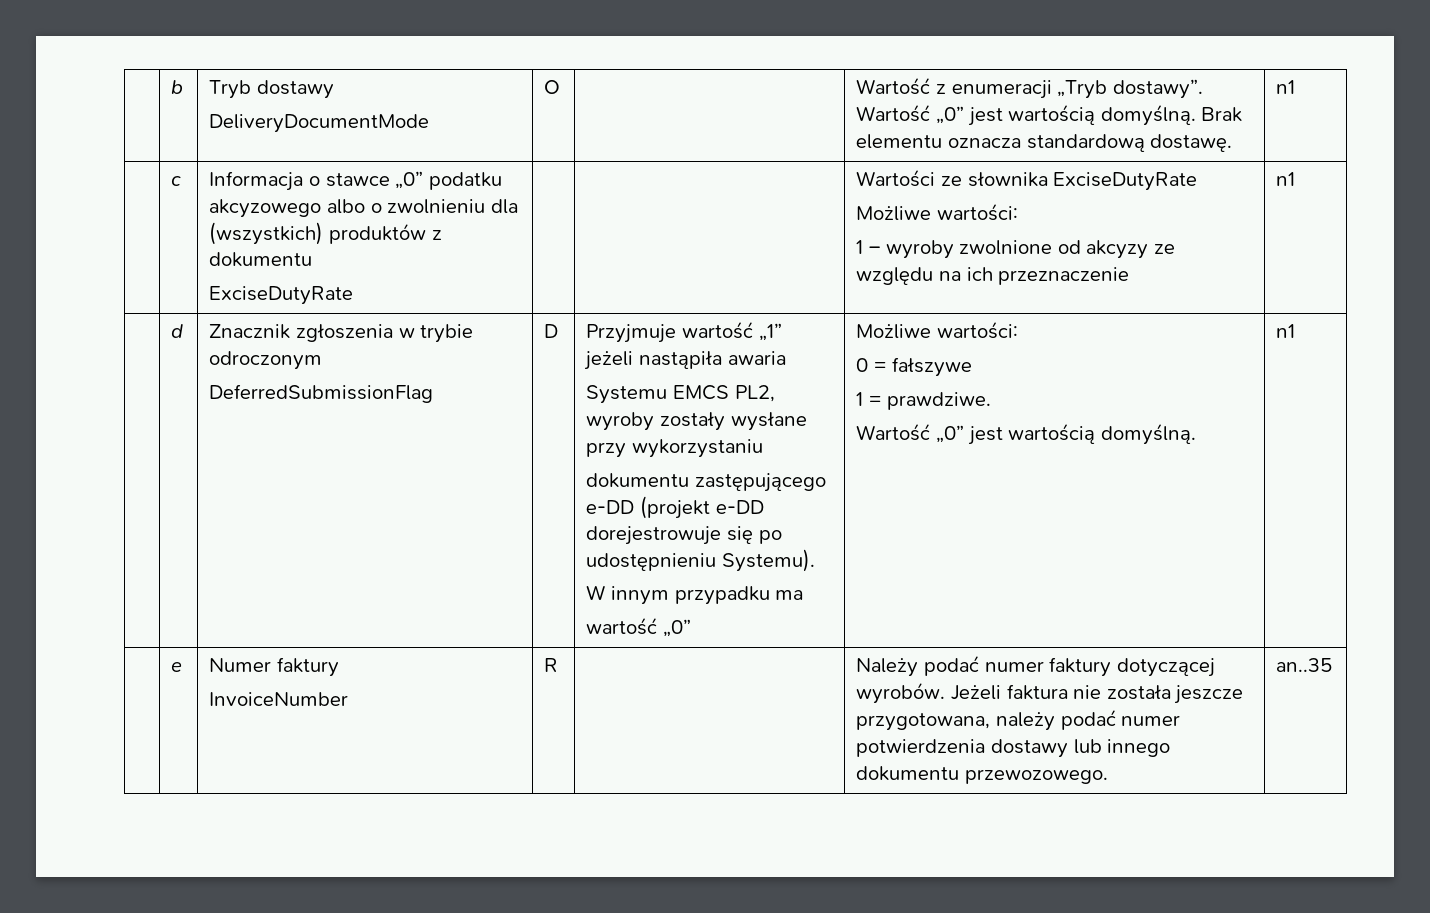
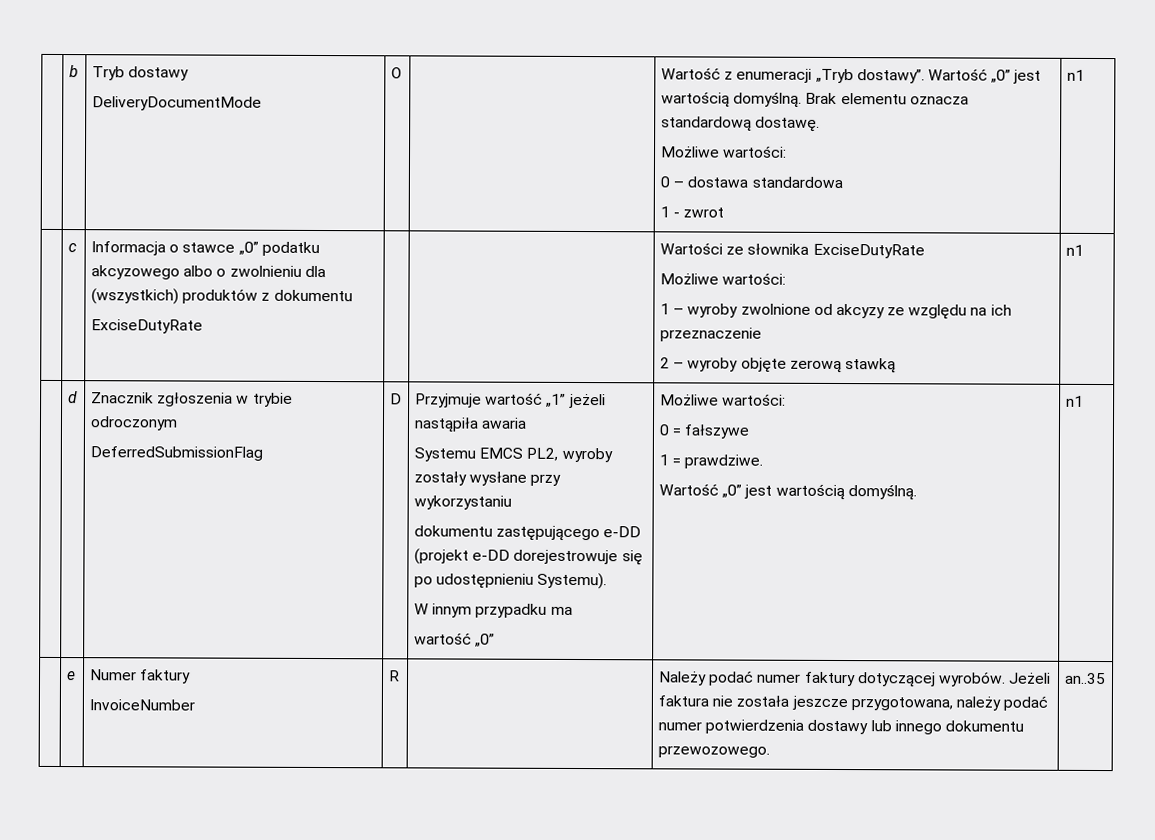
(1233, 143) none -> [660,145,788,158] [659,176,843,189] [659,206,725,218] // Możliwe wartości: // 0 – dostawa standardowa // 1 - zwrot
(1130, 276) none -> [659,357,896,374] // 2 – wyroby objęte zerową stawką

